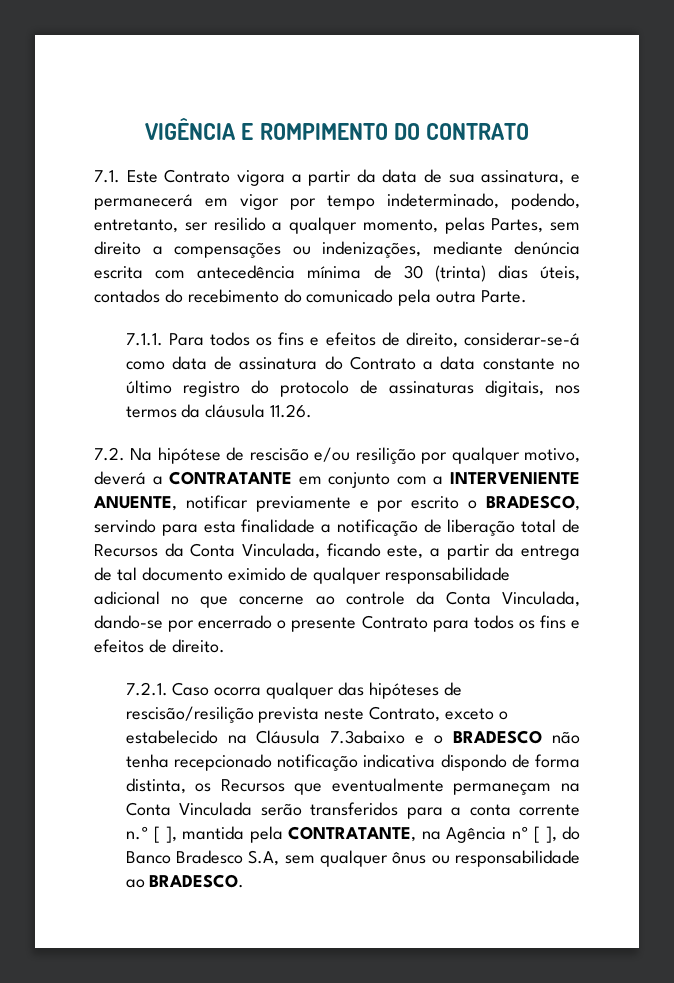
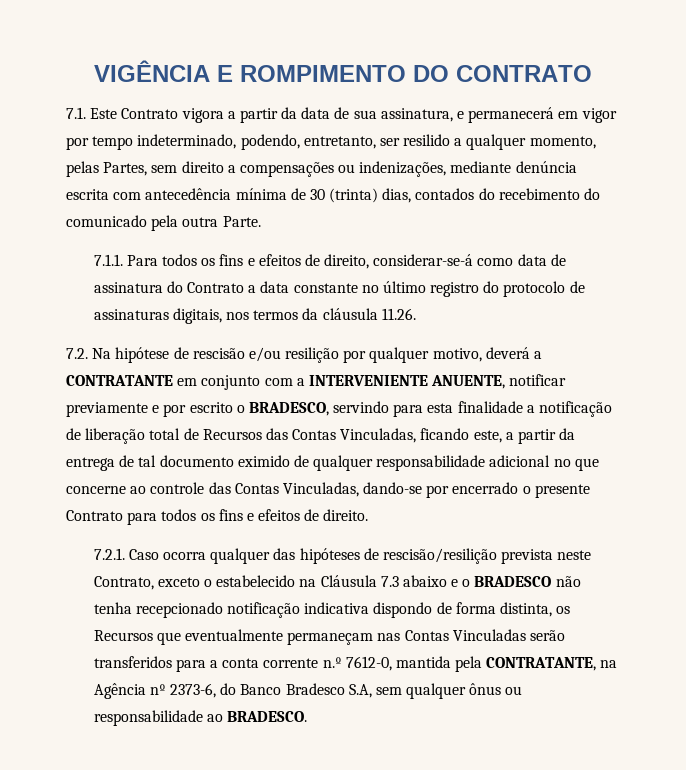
[497,265,580,281] dias úteis, -> [382,188,412,203] dias,
[164,543,320,559] da Conta Vinculada, -> [265,428,417,443] das Contas Vinculadas,
[415,591,580,607] da Conta Vinculada, -> [208,482,359,497] das Contas Vinculadas,
[330,730,406,744] 7.3abaixo -> [380,575,447,587] 7.3 abaixo
[561,783,580,792] [125,802,253,816] na Conta Vinculada -> [377,629,526,641] nas Contas Vinculadas
[154,826,177,843] [ ], -> [345,656,392,671] 7612-0,
[534,826,557,843] [ ], -> [169,683,216,698] 2373-6,

